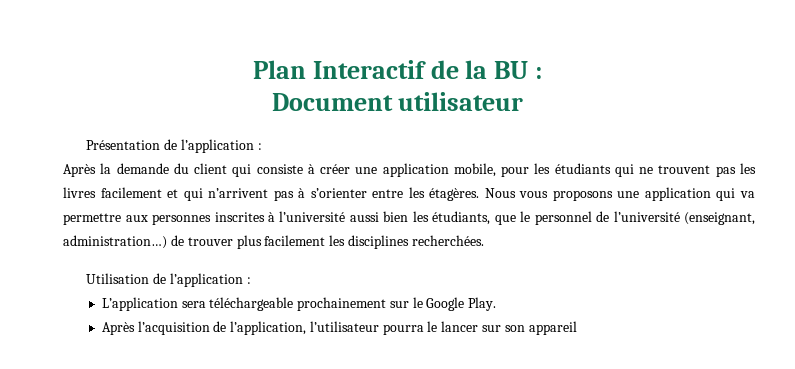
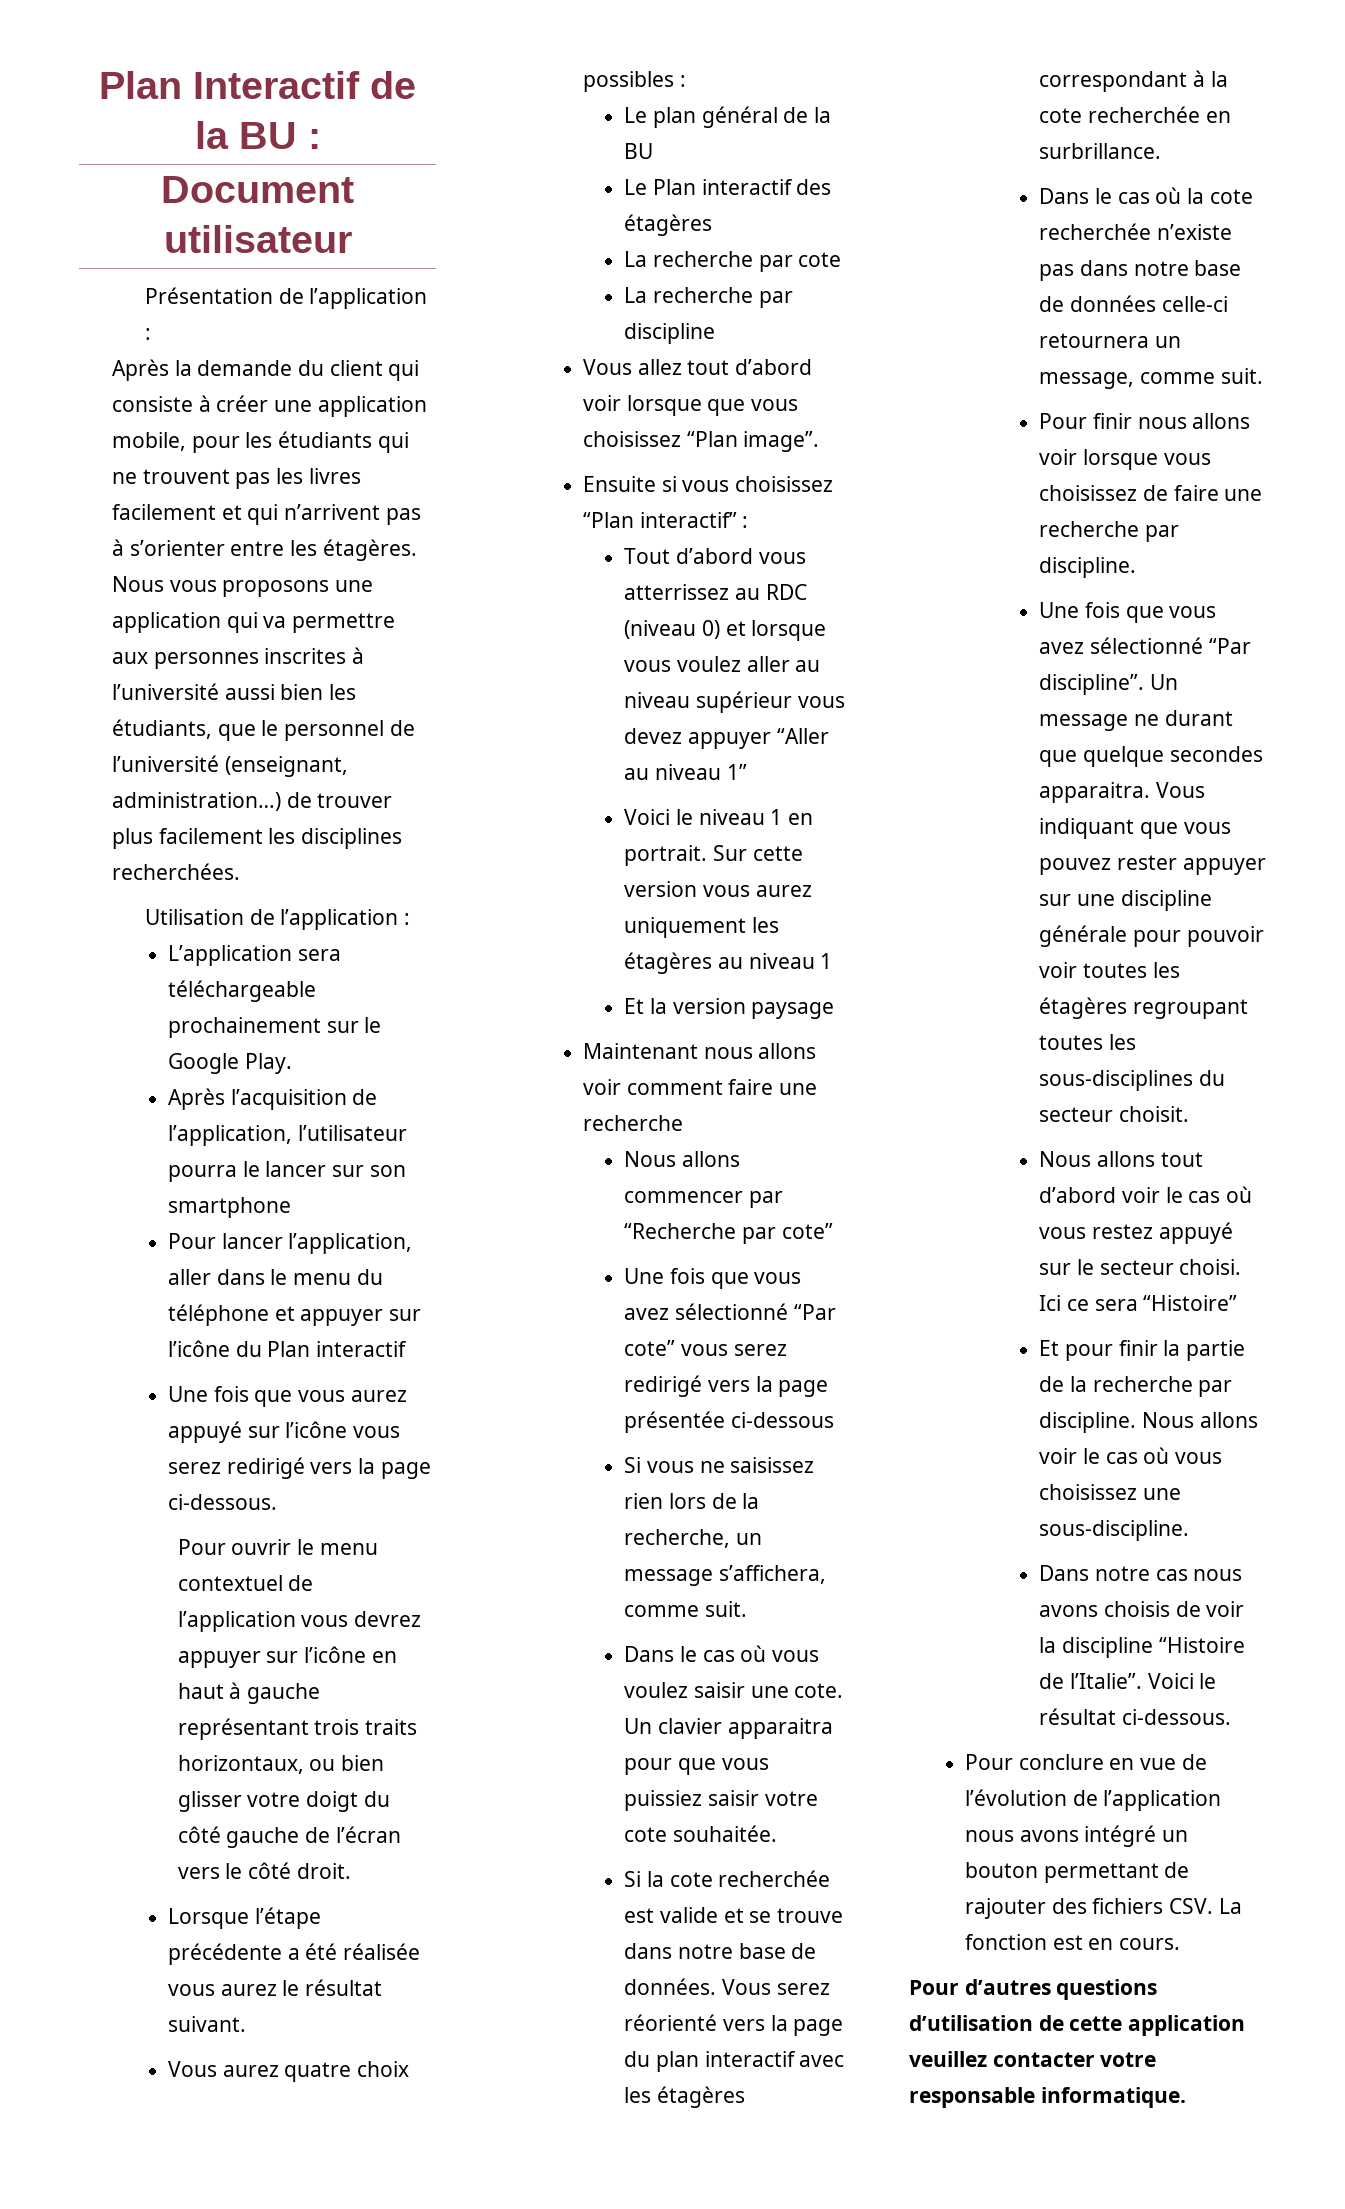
[528,321,577,335] appareil -> [167,1197,291,1218] [167,1233,413,1254] [167,1269,383,1285] [167,1304,421,1326] [167,1340,407,1357] [167,1386,407,1407] [167,1421,400,1443] [167,1457,431,1479] [167,1494,277,1510] [177,1539,378,1555] [177,1575,314,1591] [177,1611,422,1632] [177,1646,397,1668] [177,1682,321,1704] [177,1718,418,1740] [177,1755,385,1774] [177,1791,390,1812] [177,1826,401,1848] [177,1862,351,1879] [167,1907,321,1929] [167,1943,420,1965] [167,1979,382,1996] [167,2016,246,2032] [167,2061,409,2082] [582,71,686,92] [624,106,831,128] [624,143,654,159] [624,179,832,195] [624,214,713,236] [624,251,842,272] [624,287,793,308] [624,323,716,344] [582,359,812,375] [582,395,798,416] [582,431,820,452] [582,476,833,492] [582,512,749,528] [624,548,806,564] [624,584,807,600] [624,620,827,641] [624,656,821,672] [624,691,845,713] [624,728,829,749] [624,764,747,780] [624,809,813,825] [624,845,803,866] [624,881,812,897] [624,917,779,938] [624,952,833,974] [624,998,835,1019] [582,1043,817,1059] [582,1079,817,1095] [582,1115,683,1131] [624,1151,740,1167] [624,1191,783,1208] [624,1223,833,1244] [624,1268,802,1289] [624,1303,836,1320] [624,1340,787,1356] [624,1375,829,1397] [624,1411,834,1433] [624,1457,815,1473] [624,1493,760,1509] [624,1529,762,1548] [624,1565,826,1586] [624,1601,747,1617] [624,1645,819,1662] [624,1682,844,1698] [624,1718,833,1739] [624,1758,769,1775] [624,1790,818,1811] [624,1825,777,1842] [624,1870,831,1887] [624,1907,843,1923] [624,1943,817,1959] [624,1978,830,1995] [624,2014,844,2036] [624,2051,845,2072] [624,2086,745,2108] [1039,70,1228,92] [1039,106,1231,123] [1039,143,1162,159] [1039,187,1253,204] [1039,223,1232,240] [1039,260,1242,281] [1039,295,1228,312] [1039,333,1181,348] [1039,368,1263,389] [1039,413,1251,429] [1039,449,1211,470] [1039,485,1263,501] [1039,521,1179,542] [1039,557,1137,578] [1039,602,1217,623] [1039,637,1251,654] [1039,674,1178,695] [1039,710,1233,731] [1039,746,1263,767] [1039,782,1205,803] [1039,818,1231,839] [1039,855,1266,875] [1039,890,1212,911] [1039,925,1264,947] [1039,962,1180,978] [1039,997,1248,1019] [1039,1034,1136,1050] [1039,1070,1225,1091] [1039,1106,1189,1122] [1039,1151,1203,1167] [1039,1186,1252,1203] [1039,1222,1233,1244] [1039,1259,1242,1275] [1039,1295,1238,1311] [1039,1340,1245,1361] [1039,1376,1233,1397] [1039,1412,1258,1433] [1039,1447,1222,1464] [1039,1484,1181,1500] [1039,1520,1190,1541] [1039,1565,1243,1581] [1039,1601,1245,1617] [1039,1637,1245,1658] [1039,1673,1217,1689] [1039,1708,1231,1725] [965,1754,1207,1770] [965,1789,1222,1811] [965,1825,1189,1847] [965,1862,1190,1883] [965,1898,1242,1919] [965,1934,1181,1950] [909,1979,1158,2000] [909,2015,1246,2036] [909,2051,1157,2067] [909,2087,1186,2108] smartphone // Pour lancer l’application, aller dans le menu du téléphone et appuyer sur l’icône du Plan interactif // Une fois que vous aurez appuyé sur l’icône vous serez redirigé vers la page ci-dessous. // Pour ouvrir le menu contextuel de l’application vous devrez appuyer sur l’icône en haut à gauche représentant trois traits horizontaux, ou bien glisser votre doigt du côté gauche de l’écran vers le côté droit. // Lorsque l’étape précédente a été réalisée vous aurez le résultat suivant. // Vous aurez quatre choix possibles : // Le plan général de la BU // Le Plan interactif des étagères // La recherche par cote // La recherche par discipline // Vous allez tout d’abord voir lorsque que vous choisissez “Plan image”. // Ensuite si vous choisissez “Plan interactif” : // Tout d’abord vous atterrissez au RDC (niveau 0) et lorsque vous voulez aller au niveau supérieur vous devez appuyer “Aller au niveau 1” // Voici le niveau 1 en portrait. Sur cette version vous aurez uniquement les étagères au niveau 1 // Et la version paysage // Maintenant nous allons voir comment faire une recherche // Nous allons commencer par “Recherche par cote” // Une fois que vous avez sélectionné “Par cote” vous serez redirigé vers la page présentée ci-dessous // Si vous ne saisissez rien lors de la recherche, un message s’affichera, comme suit. // Dans le cas où vous voulez saisir une cote. Un clavier apparaitra pour que vous puissiez saisir votre cote souhaitée. // Si la cote recherchée est valide et se trouve dans notre base de données. Vous serez réorienté vers la page du plan interactif avec les étagères correspondant à la cote recherchée en surbrillance. // Dans le cas où la cote recherchée n’existe pas dans notre base de données celle-ci retournera un message, comme suit. // Pour finir nous allons voir lorsque vous choisissez de faire une recherche par discipline. // Une fois que vous avez sélectionné “Par discipline”. Un message ne durant que quelque secondes apparaitra. Vous indiquant que vous pouvez rester appuyer sur une discipline générale pour pouvoir voir toutes les étagères regroupant toutes les sous-disciplines du secteur choisit. // Nous allons tout d’abord voir le cas où vous restez appuyé sur le secteur choisi. Ici ce sera “Histoire” // Et pour finir la partie de la recherche par discipline. Nous allons voir le cas où vous choisissez une sous-discipline. // Dans notre cas nous avons choisis de voir la discipline “Histoire de l’Italie”. Voici le résultat ci-dessous. // Pour conclure en vue de l’évolution de l’application nous avons intégré un bouton permettant de rajouter des fichiers CSV. La fonction est en cours. // Pour d’autres questions d’utilisation de cette application veuillez contacter votre responsable informatique.

